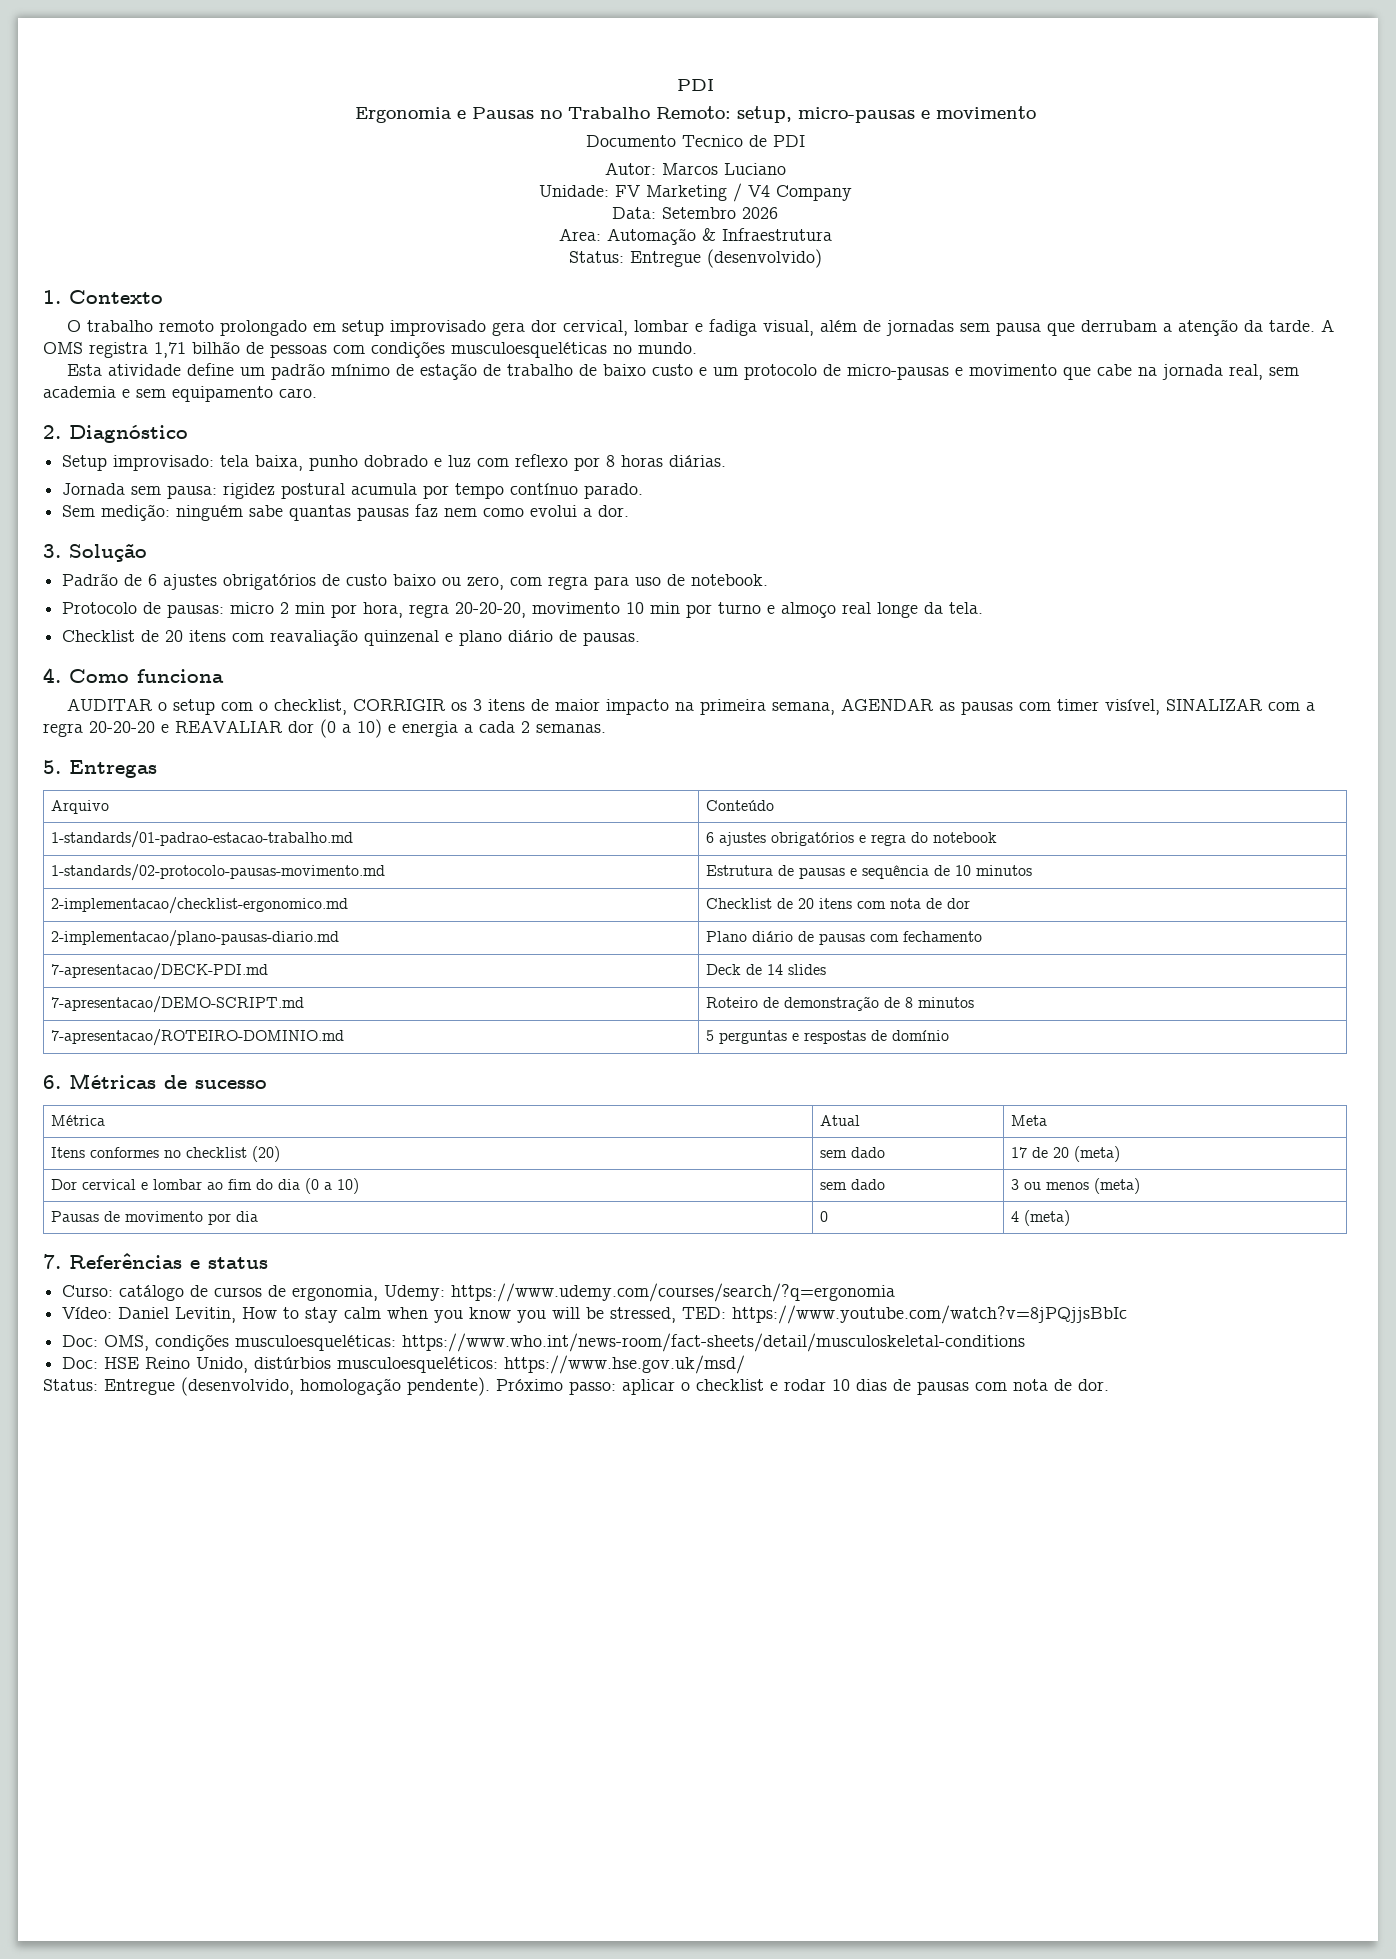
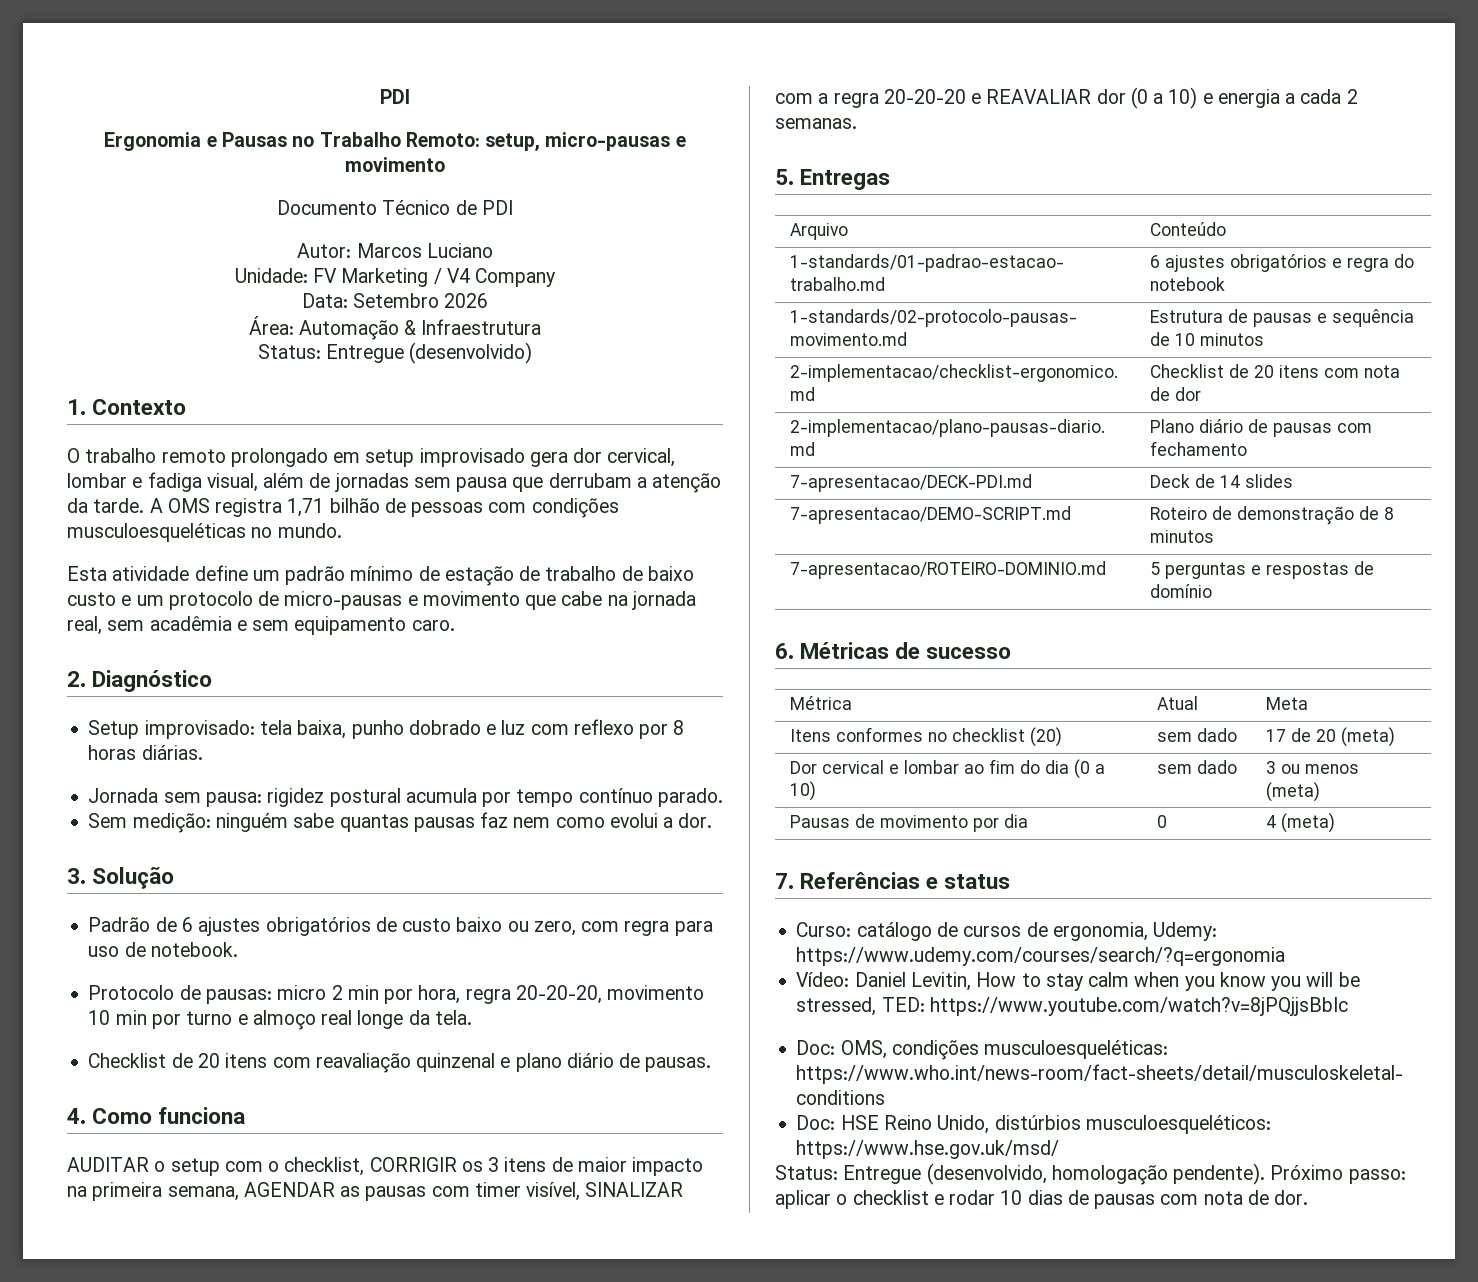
[681,135,743,147] Tecnico -> [382,200,451,215] Técnico
[558,228,601,241] Area: -> [248,316,294,335] Área:
[43,386,116,398] academia -> [149,616,232,631] acadêmia

